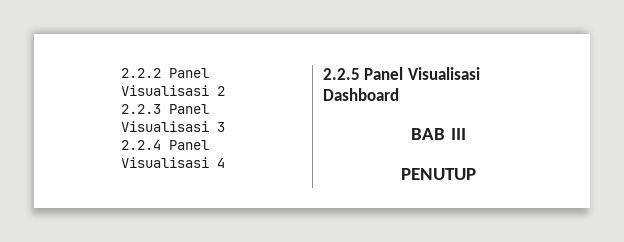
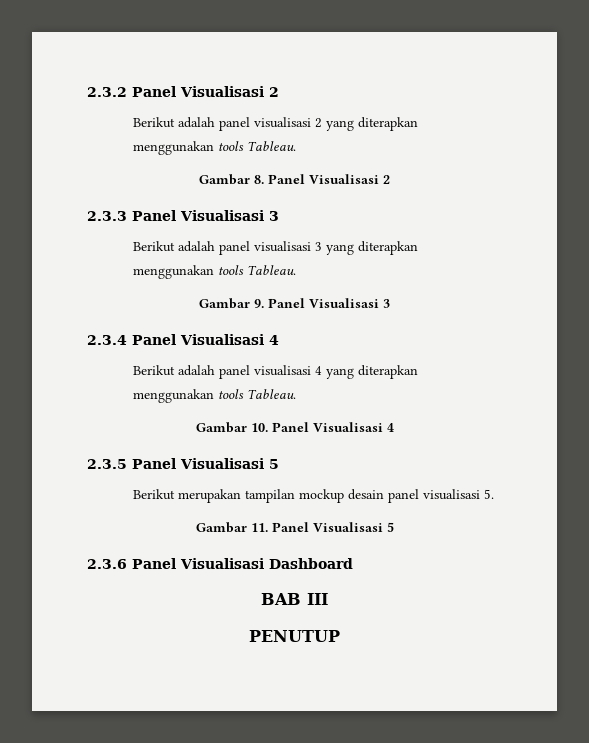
[120,68,209,78] [120,85,225,96] [120,104,209,114] [120,121,225,132] [120,140,209,150] [120,157,225,168] [323,68,360,80] 2.2.2 Panel Visualisasi 2 // 2.2.3 Panel Visualisasi 3 // 2.2.4 Panel Visualisasi 4 // 2.2.5 -> [87,86,279,97] [133,117,419,131] [133,141,297,155] [199,174,390,185] [87,210,279,221] [133,241,419,255] [133,265,297,279] [199,298,390,309] [87,334,279,345] [133,365,419,379] [133,389,297,403] [195,422,394,433] [87,458,279,469] [133,489,495,503] [195,522,394,533] [87,559,127,569] 2.3.2 Panel Visualisasi 2 // Berikut adalah panel visualisasi 2 yang diterapkan menggunakan tools Tableau. // Gambar 8. Panel Visualisasi 2 // 2.3.3 Panel Visualisasi 3 // Berikut adalah panel visualisasi 3 yang diterapkan menggunakan tools Tableau. // Gambar 9. Panel Visualisasi 3 // 2.3.4 Panel Visualisasi 4 // Berikut adalah panel visualisasi 4 yang diterapkan menggunakan tools Tableau. // Gambar 10. Panel Visualisasi 4 // 2.3.5 Panel Visualisasi 5 // Berikut merupakan tampilan mockup desain panel visualisasi 5. // Gambar 11. Panel Visualisasi 5 // 2.3.6

